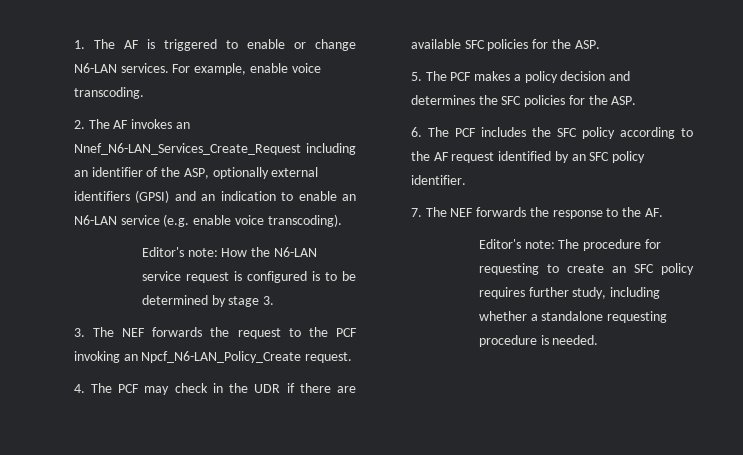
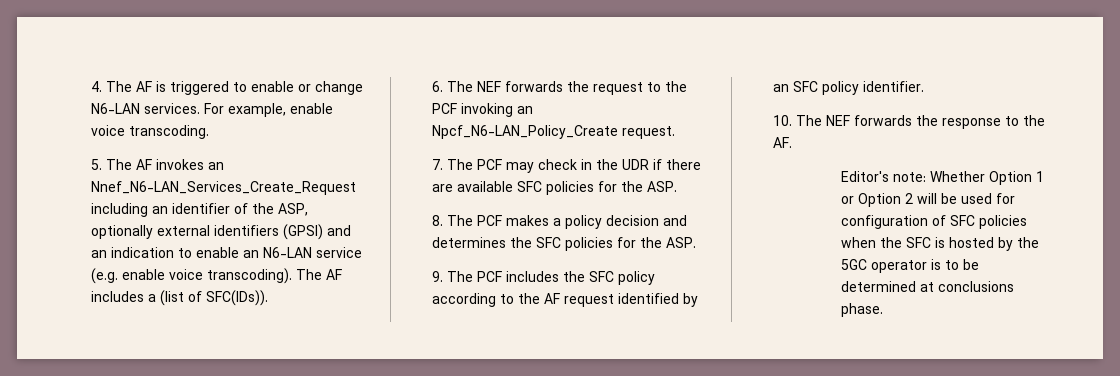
[73,40,85,49] 1. -> [90,81,102,92] 4.
[73,120,85,129] 2. -> [90,159,102,170] 5.
[141,247,317,257] [141,271,356,283] [141,295,275,307] [73,328,85,337] // Editor's note: How the N6-LAN service request is configured is to be determined by stage 3. // 3. -> [295,269,342,280] [90,290,268,306] [431,81,443,92] The AF includes a (list of SFC(IDs)). // 6.
[73,384,85,393] 4. -> [431,159,443,170] 7.
[410,72,422,81] 5. -> [431,215,443,226] 8.
[410,127,422,137] 6. -> [431,271,443,282] 9.
[410,208,422,217] 7. -> [772,115,792,126] 10.
[558,239,661,251] [478,263,694,275] [478,287,661,299] [478,311,668,323] [478,335,599,347] The procedure for requesting to create an SFC policy requires further study, including whether a standalone requesting procedure is needed. -> [929,171,1044,185] [840,193,1015,207] [840,215,1027,229] [840,237,1039,251] [840,259,979,273] [840,281,1014,292] [840,303,883,317] Whether Option 1 or Option 2 will be used for configuration of SFC policies when the SFC is hosted by the 5GC operator is to be determined at conclusions phase.

